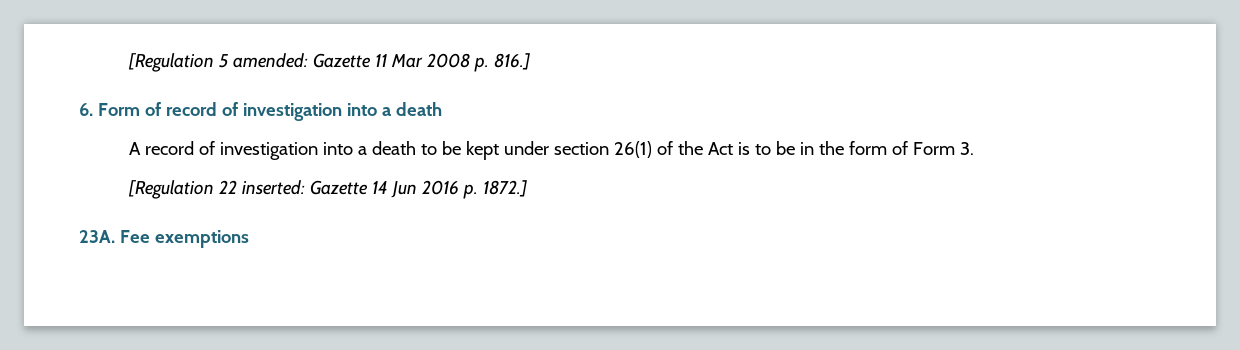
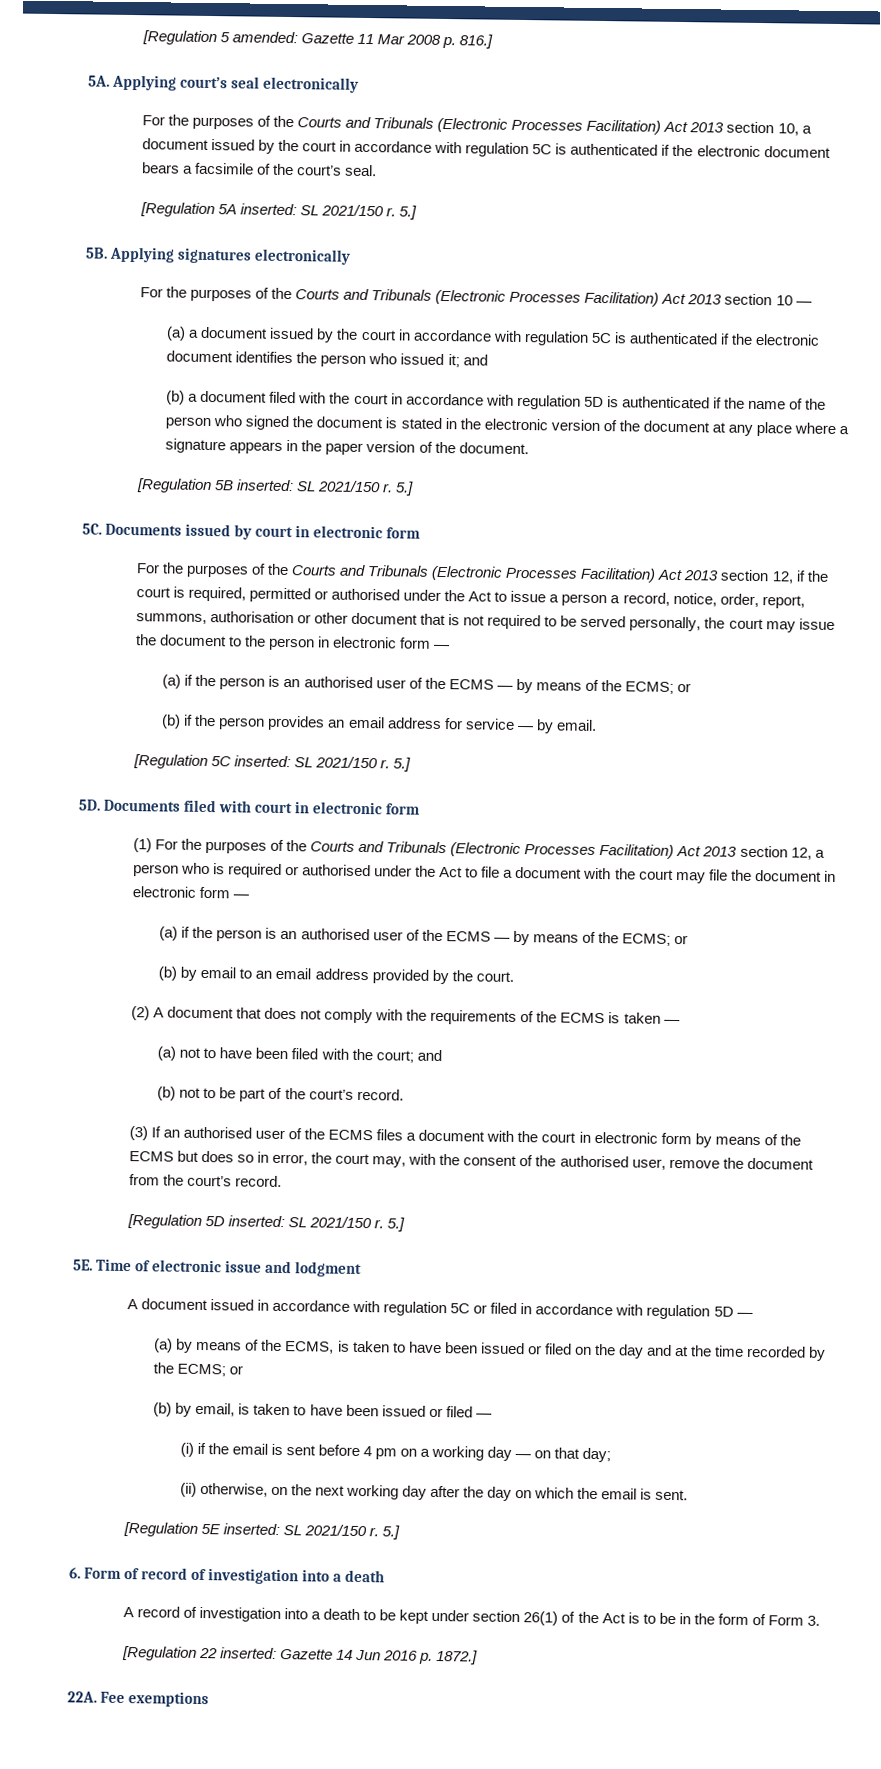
(530, 61) none -> [88,74,360,93] [141,114,812,136] [141,138,831,158] [141,162,378,177] [139,202,418,220] [85,246,352,265] [139,286,812,307] [166,326,821,346] [166,350,488,368] [166,390,827,410] [165,415,850,437] [165,438,529,455] [135,478,415,496] [82,523,422,540] [135,562,829,584] [135,586,805,609] [135,611,835,633] [135,634,451,651] [162,674,692,694] [161,714,597,734] [132,754,412,772] [78,799,422,815] [132,838,825,860] [132,862,836,884] [131,886,249,899] [159,926,689,946] [158,966,514,985] [130,1006,680,1025] [157,1046,442,1063] [157,1086,404,1102] [128,1126,801,1148] [128,1150,814,1170] [128,1174,282,1187] [126,1214,406,1232] [73,1258,363,1278] [126,1298,753,1320] [154,1338,827,1361] [153,1362,244,1377] [153,1402,492,1418] [179,1442,612,1463] [179,1482,689,1501] [122,1522,401,1540] // 5A. Applying court’s seal electronically // For the purposes of the Courts and Tribunals (Electronic Processes Facilitation) Act 2013 section 10, a document issued by the court in accordance with regulation 5C is authenticated if the electronic document bears a facsimile of the court’s seal. // [Regulation 5A inserted: SL 2021/150 r. 5.] // 5B. Applying signatures electronically // For the purposes of the Courts and Tribunals (Electronic Processes Facilitation) Act 2013 section 10 — // (a) a document issued by the court in accordance with regulation 5C is authenticated if the electronic document identifies the person who issued it; and // (b) a document filed with the court in accordance with regulation 5D is authenticated if the name of the person who signed the document is stated in the electronic version of the document at any place where a signature appears in the paper version of the document. // [Regulation 5B inserted: SL 2021/150 r. 5.] // 5C. Documents issued by court in electronic form // For the purposes of the Courts and Tribunals (Electronic Processes Facilitation) Act 2013 section 12, if the court is required, permitted or authorised under the Act to issue a person a record, notice, order, report, summons, authorisation or other document that is not required to be served personally, the court may issue the document to the person in electronic form — // (a) if the person is an authorised user of the ECMS — by means of the ECMS; or // (b) if the person provides an email address for service — by email. // [Regulation 5C inserted: SL 2021/150 r. 5.] // 5D. Documents filed with court in electronic form // (1) For the purposes of the Courts and Tribunals (Electronic Processes Facilitation) Act 2013 section 12, a person who is required or authorised under the Act to file a document with the court may file the document in electronic form — // (a) if the person is an authorised user of the ECMS — by means of the ECMS; or // (b) by email to an email address provided by the court. // (2) A document that does not comply with the requirements of the ECMS is taken — // (a) not to have been filed with the court; and // (b) not to be part of the court’s record. // (3) If an authorised user of the ECMS files a document with the court in electronic form by means of the ECMS but does so in error, the court may, with the consent of the authorised user, remove the document from the court’s record. // [Regulation 5D inserted: SL 2021/150 r. 5.] // 5E. Time of electronic issue and lodgment // A document issued in accordance with regulation 5C or filed in accordance with regulation 5D — // (a) by means of the ECMS, is taken to have been issued or filed on the day and at the time recorded by the ECMS; or // (b) by email, is taken to have been issued or filed — // (i) if the email is sent before 4 pm on a working day — on that day; // (ii) otherwise, on the next working day after the day on which the email is sent. // [Regulation 5E inserted: SL 2021/150 r. 5.]
[79,230,115,243] 23A. -> [67,1691,97,1703] 22A.

